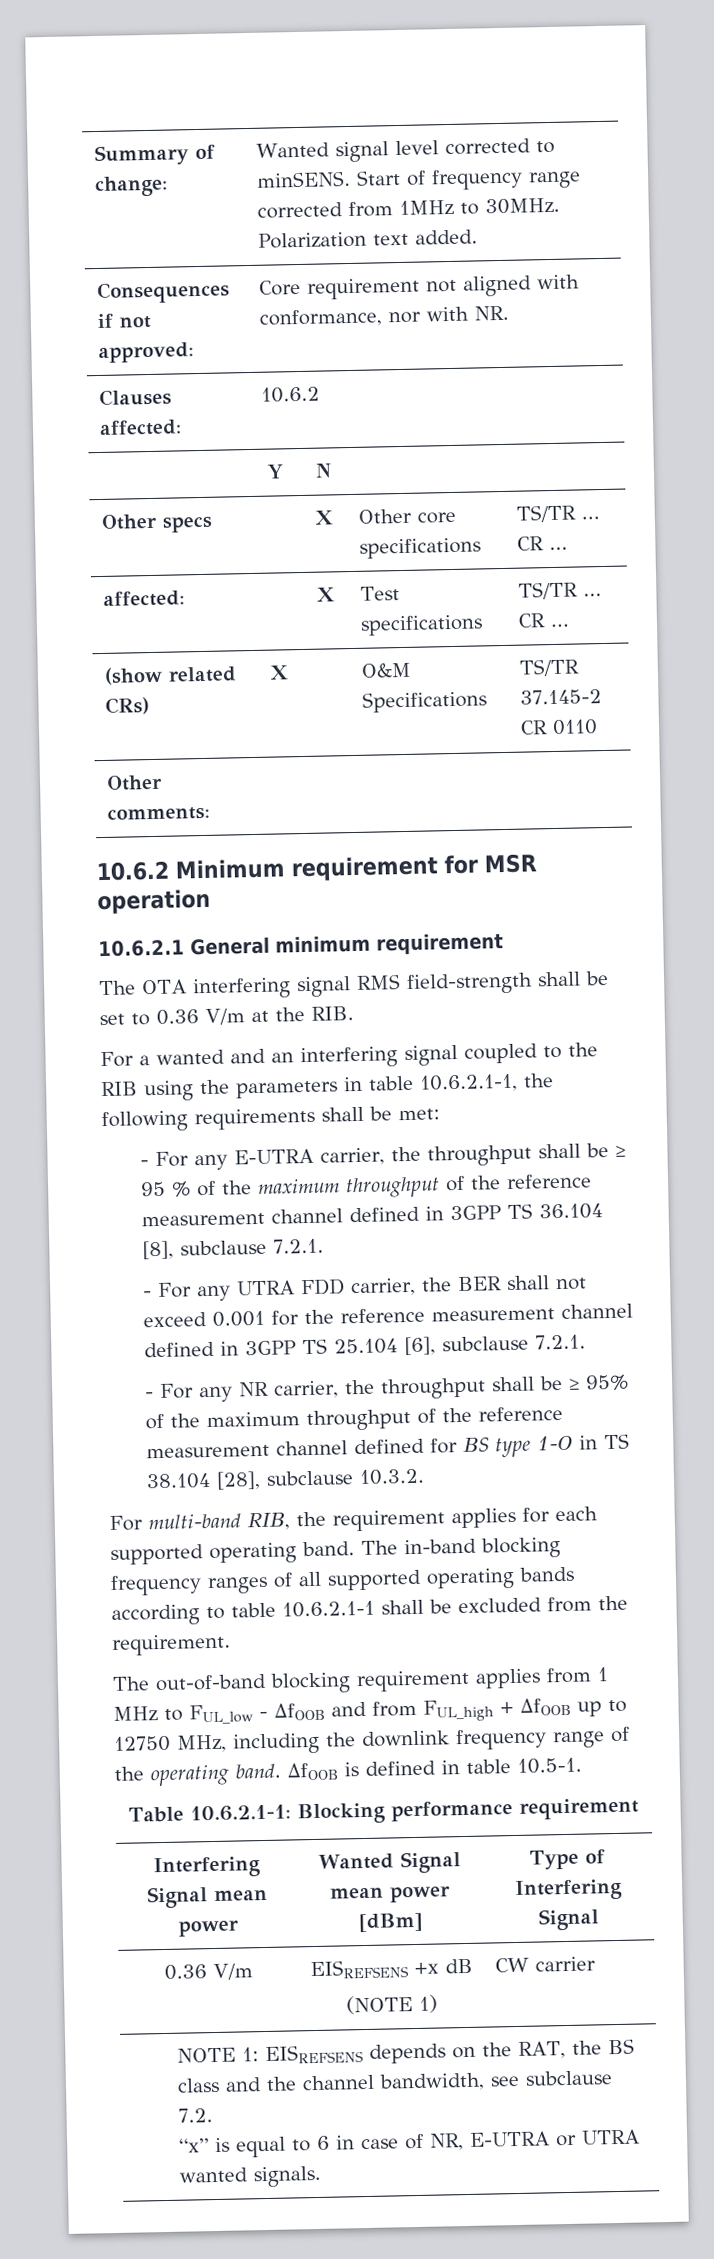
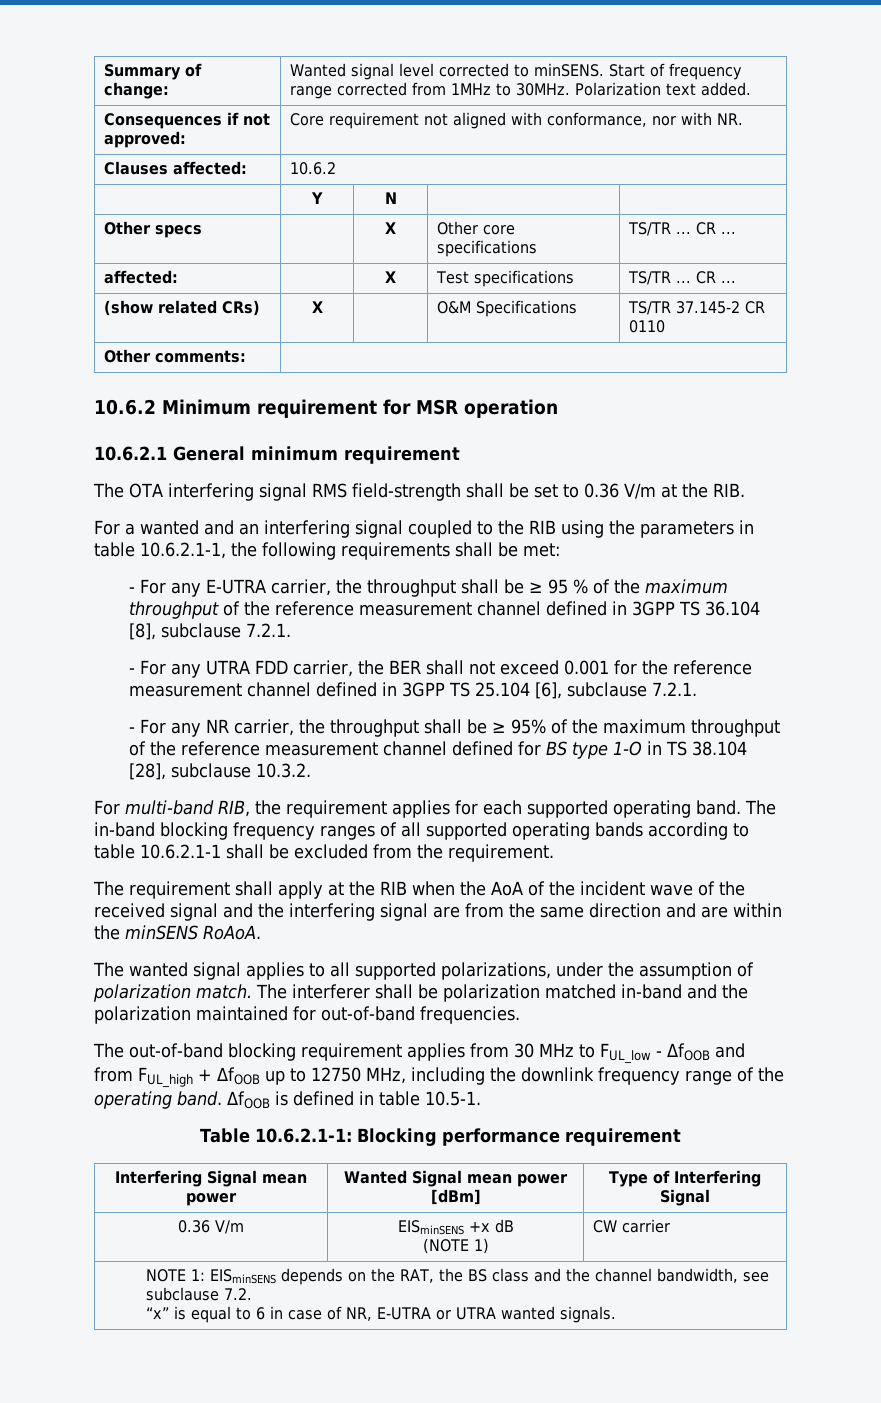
(231, 1644) none -> [93,881,745,899] [94,903,782,921] [94,925,261,940] [93,962,754,980] [93,984,748,1002] [94,1006,520,1024] // The requirement shall apply at the RIB when the AoA of the incident wave of the received signal and the interfering signal are from the same direction and are within the minSENS RoAoA. // The wanted signal applies to all supported polarizations, under the assumption of polarization match. The interferer shall be polarization matched in-band and the polarization maintained for out-of-band frequencies.
[597,1667,609,1682] 1 -> [513,1043,534,1058] 30
[309,1959,409,1980] EISREFSENS -> [397,1220,464,1235] EISminSENS
[265,2044,365,2065] EISREFSENS -> [210,1269,277,1284] EISminSENS

